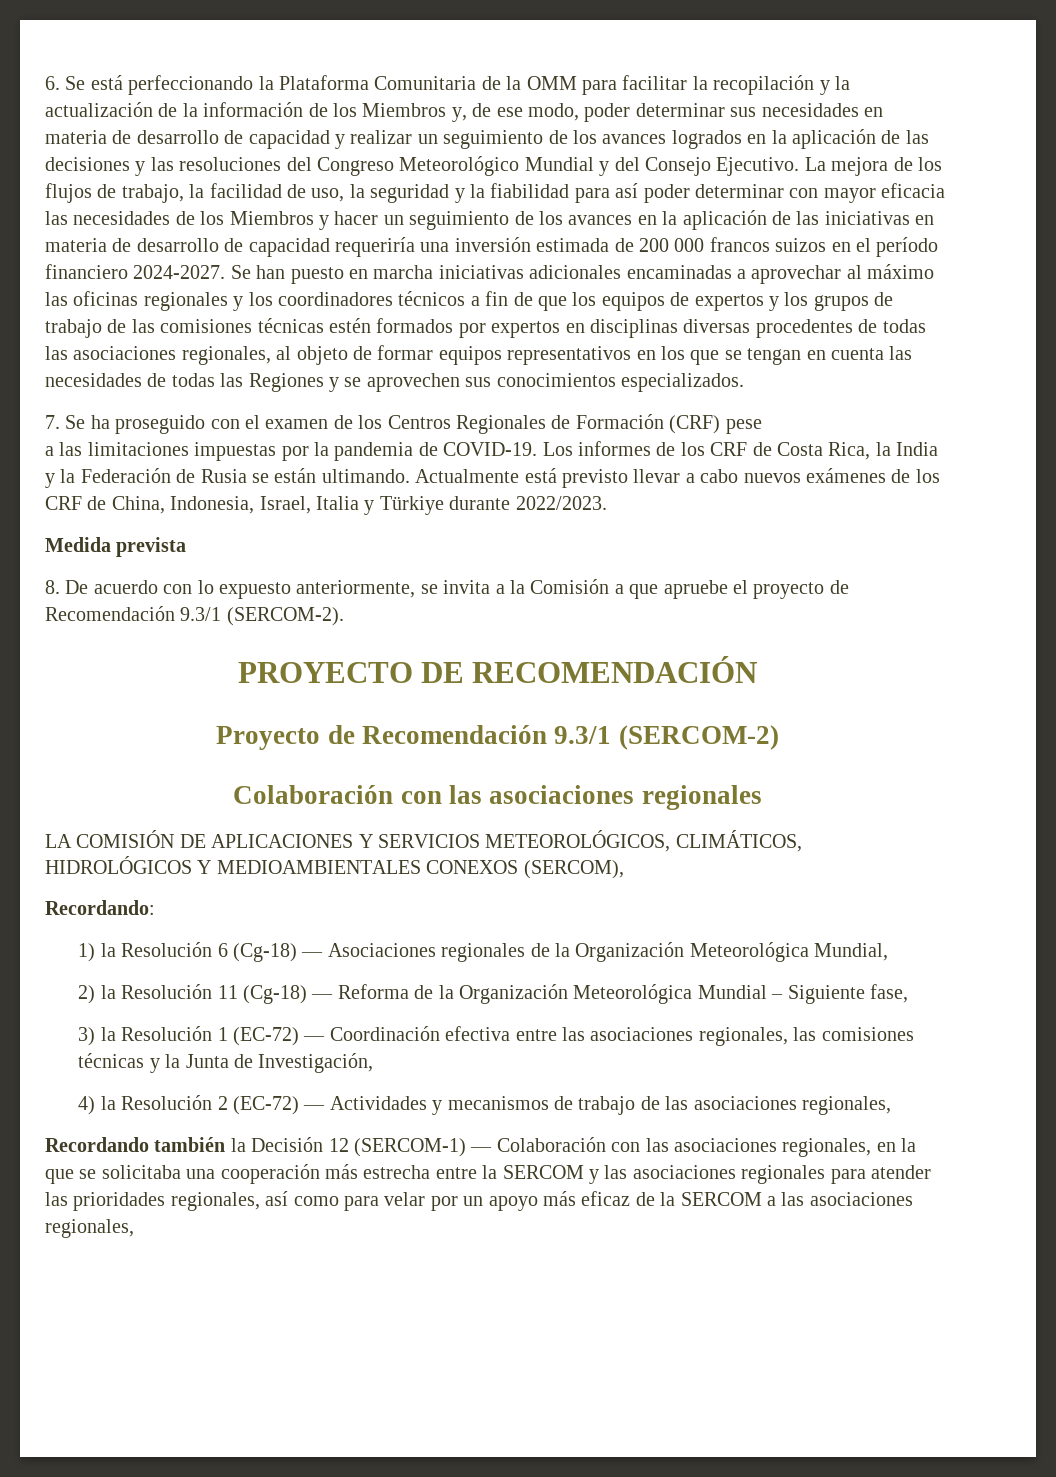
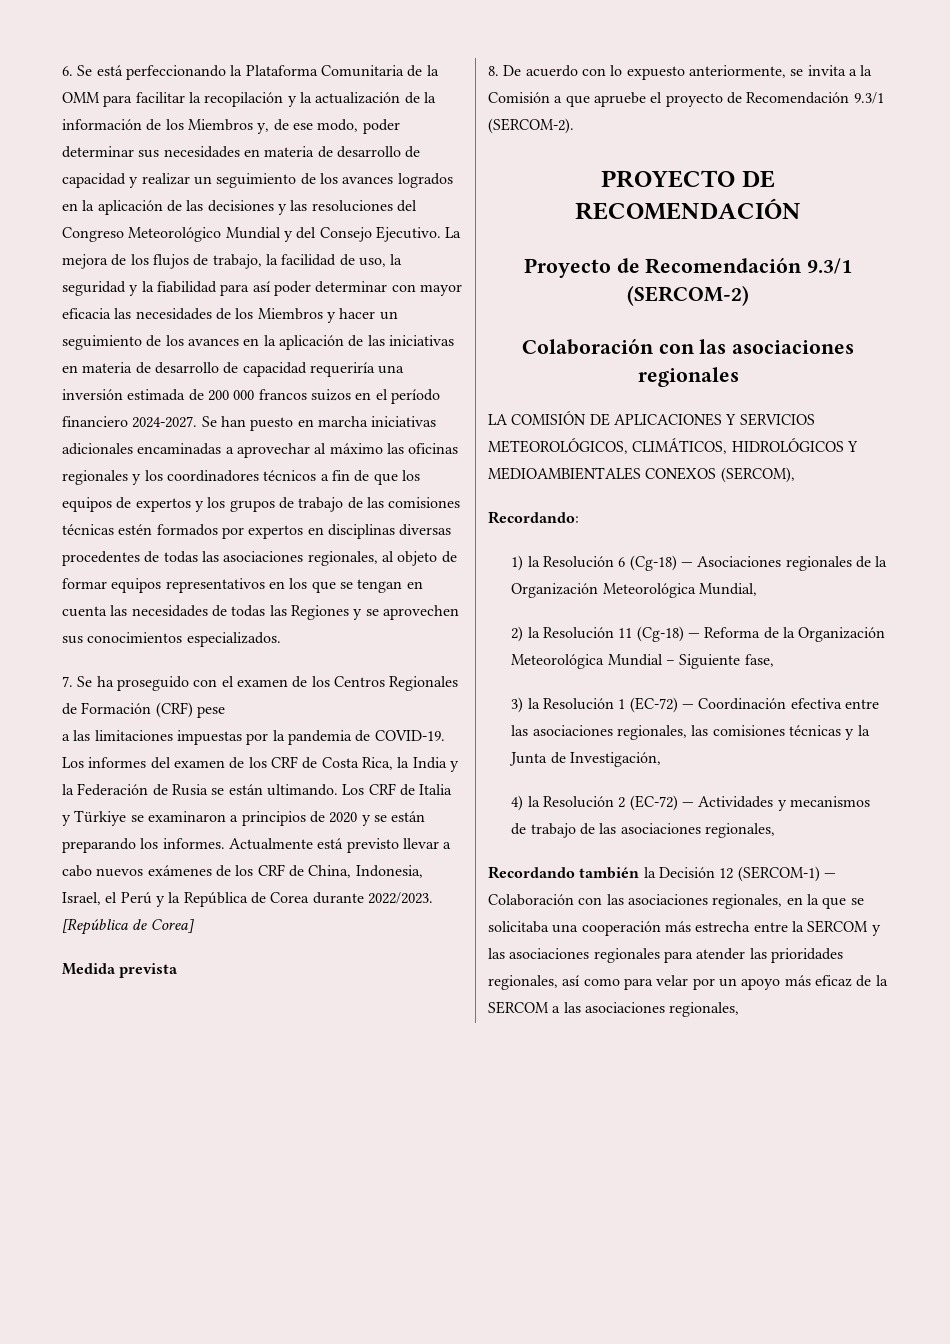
(651, 448) none -> [150,757,225,769] del examen
(410, 476) none -> [342,783,453,796] [62,810,426,826] [62,838,225,853] Los CRF de Italia y Türkiye se examinaron a principios de 2020 y se están preparando los informes.
[316,496,444,515] Italia y Türkiye -> [105,892,310,907] el Perú y la República de Corea
(607, 503) none -> [62,918,194,935] [República de Corea]

